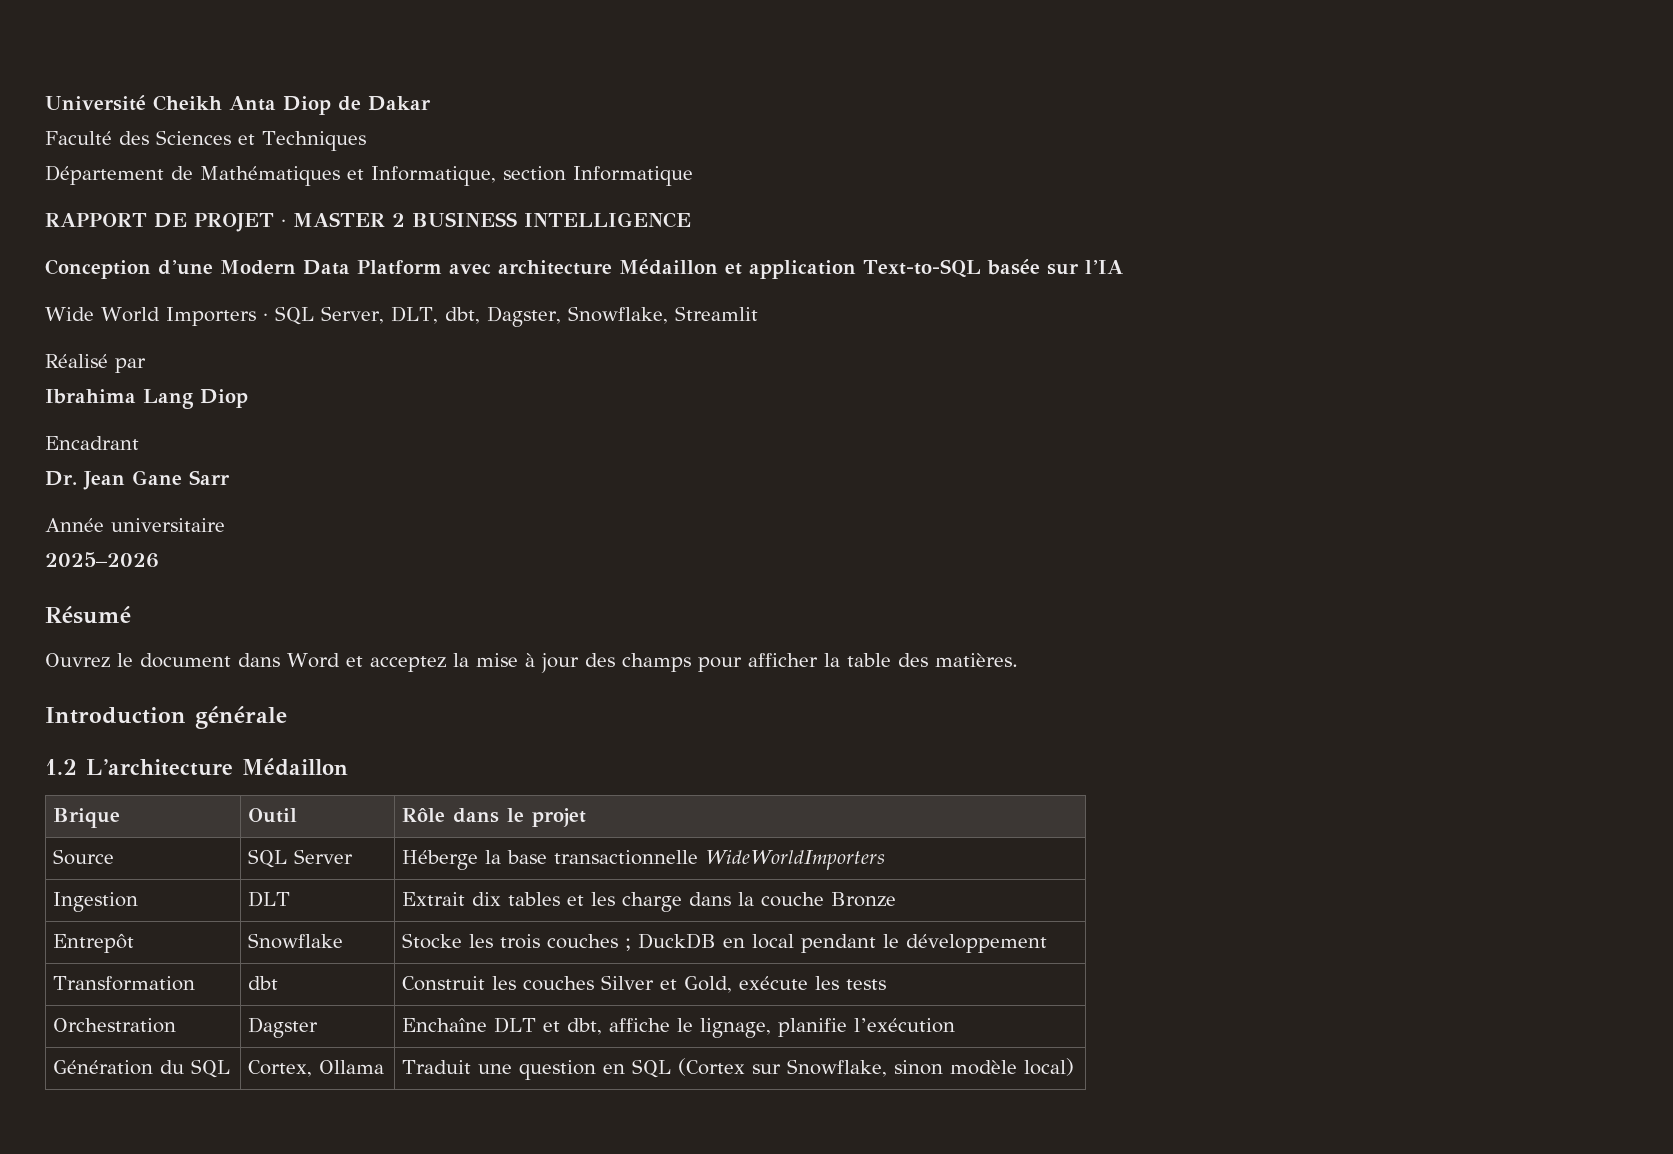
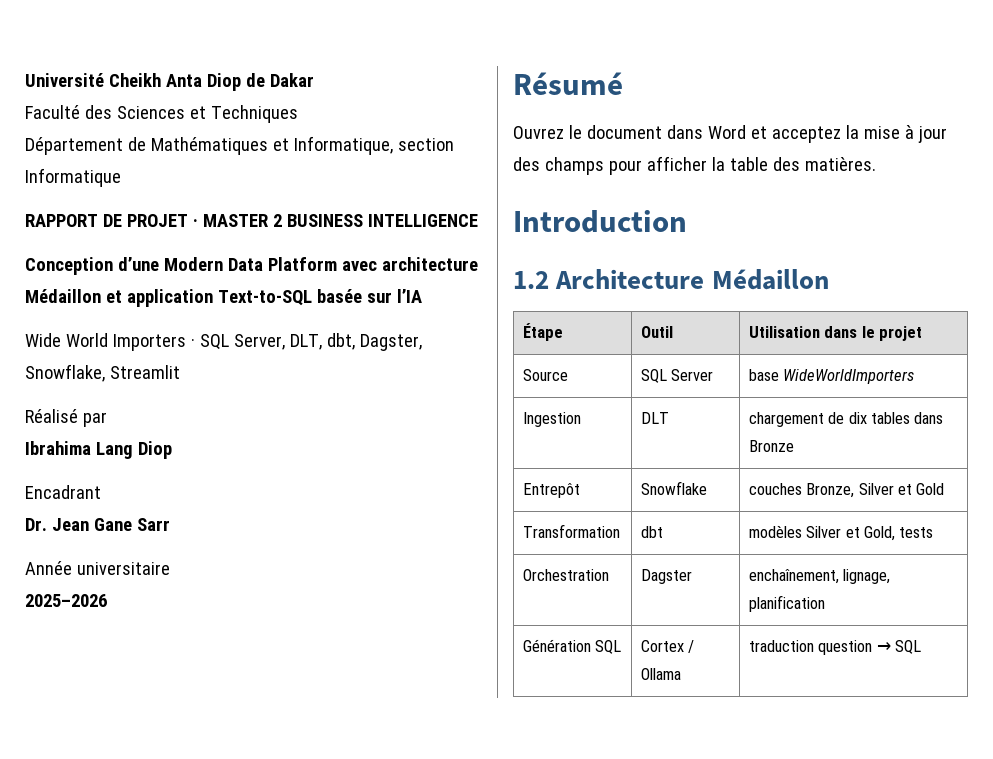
[195,706,287,729] générale -> (687, 221) none
[86,759,233,776] L’architecture -> [555,269,705,289] Architecture
[53,808,121,828] Brique -> [522,323,563,341] Étape
[402,808,446,822] Rôle -> [748,326,820,338] Utilisation
[402,850,699,870] Héberge la base transactionnelle -> [748,369,779,381] base
[402,892,897,912] [53,933,135,953] [248,933,344,949] [402,933,1048,953] Extrait dix tables et les charge dans la couche Bronze // Entrepôt | Snowflake | Stocke les trois couches ; DuckDB en local pendant le développement -> [748,412,944,427] [748,440,794,452] [522,483,580,498] [640,481,707,495] [748,483,945,498] chargement de dix tables dans Bronze // Entrepôt | Snowflake | couches Bronze, Silver et Gold
[402,976,595,991] Construit les couches -> [748,525,802,538] modèles
[739,976,840,990] exécute les -> (895, 533) none
[402,1017,956,1038] Enchaîne DLT et dbt, affiche le lignage, planifie l’exécution -> [748,569,891,584] [748,595,825,612] enchaînement, lignage, planification
[160,1060,185,1074] du -> (591, 645) none
[248,1060,313,1077] Cortex, -> [640,640,695,653] Cortex /
[402,1058,1075,1080] Traduit une question en SQL (Cortex sur Snowflake, sinon modèle local) -> [748,640,921,655] traduction question → SQL

